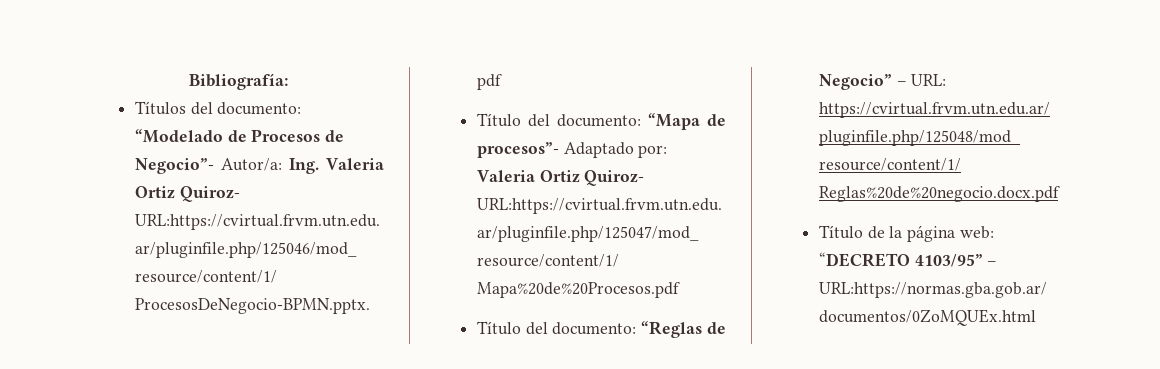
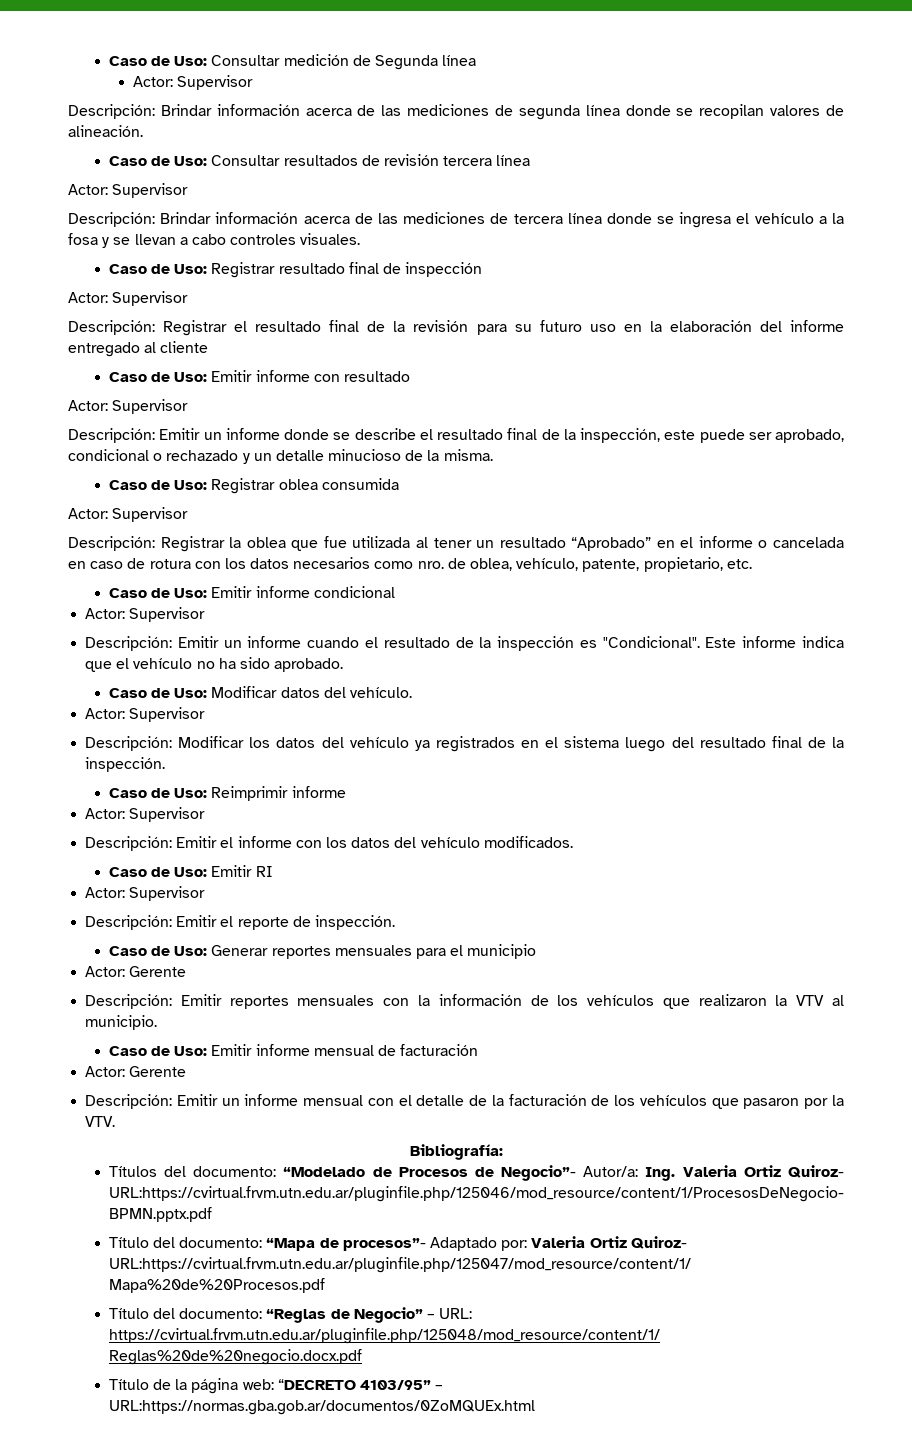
(188, 81) none -> [108,54,477,70] [132,75,253,90] [68,104,844,120] [68,125,143,137] [108,154,531,166] [68,183,189,198] [68,212,844,228] [68,233,361,248] [108,262,483,278] [68,291,189,306] [68,320,844,336] [68,341,209,357] [108,370,411,382] [68,399,189,414] [68,428,844,443] [68,449,493,464] [108,478,399,494] [68,507,189,522] [68,536,844,552] [68,557,752,572] [108,586,395,598] [85,607,206,622] [85,636,844,651] [85,657,344,672] [108,686,413,698] [85,707,206,722] [85,736,845,752] [85,757,166,772] [108,786,346,801] [85,807,206,822] [85,836,573,851] [108,865,273,877] [85,886,206,901] [85,915,395,930] [108,944,537,959] [85,966,187,977] [85,994,844,1009] [85,1015,158,1030] [108,1044,479,1056] [85,1066,187,1077] [85,1094,844,1109] [85,1116,116,1127] Caso de Uso: Consultar medición de Segunda línea // Actor: Supervisor // Descripción: Brindar información acerca de las mediciones de segunda línea donde se recopilan valores de alineación. // Caso de Uso: Consultar resultados de revisión tercera línea // Actor: Supervisor // Descripción: Brindar información acerca de las mediciones de tercera línea donde se ingresa el vehículo a la fosa y se llevan a cabo controles visuales. // Caso de Uso: Registrar resultado final de inspección // Actor: Supervisor // Descripción: Registrar el resultado final de la revisión para su futuro uso en la elaboración del informe entregado al cliente // Caso de Uso: Emitir informe con resultado // Actor: Supervisor // Descripción: Emitir un informe donde se describe el resultado final de la inspección, este puede ser aprobado, condicional o rechazado y un detalle minucioso de la misma. // Caso de Uso: Registrar oblea consumida // Actor: Supervisor // Descripción: Registrar la oblea que fue utilizada al tener un resultado “Aprobado” en el informe o cancelada en caso de rotura con los datos necesarios como nro. de oblea, vehículo, patente, propietario, etc. // Caso de Uso: Emitir informe condicional // Actor: Supervisor // Descripción: Emitir un informe cuando el resultado de la inspección es "Condicional". Este informe indica que el vehículo no ha sido aprobado. // Caso de Uso: Modificar datos del vehículo. // Actor: Supervisor // Descripción: Modificar los datos del vehículo ya registrados en el sistema luego del resultado final de la inspección. // Caso de Uso: Reimprimir informe // Actor: Supervisor // Descripción: Emitir el informe con los datos del vehículo modificados. // Caso de Uso: Emitir RI // Actor: Supervisor // Descripción: Emitir el reporte de inspección. // Caso de Uso: Generar reportes mensuales para el municipio // Actor: Gerente // Descripción: Emitir reportes mensuales con la información de los vehículos que realizaron la VTV al municipio. // Caso de Uso: Emitir informe mensual de facturación // Actor: Gerente // Descripción: Emitir un informe mensual con el detalle de la facturación de los vehículos que pasaron por la VTV. //

